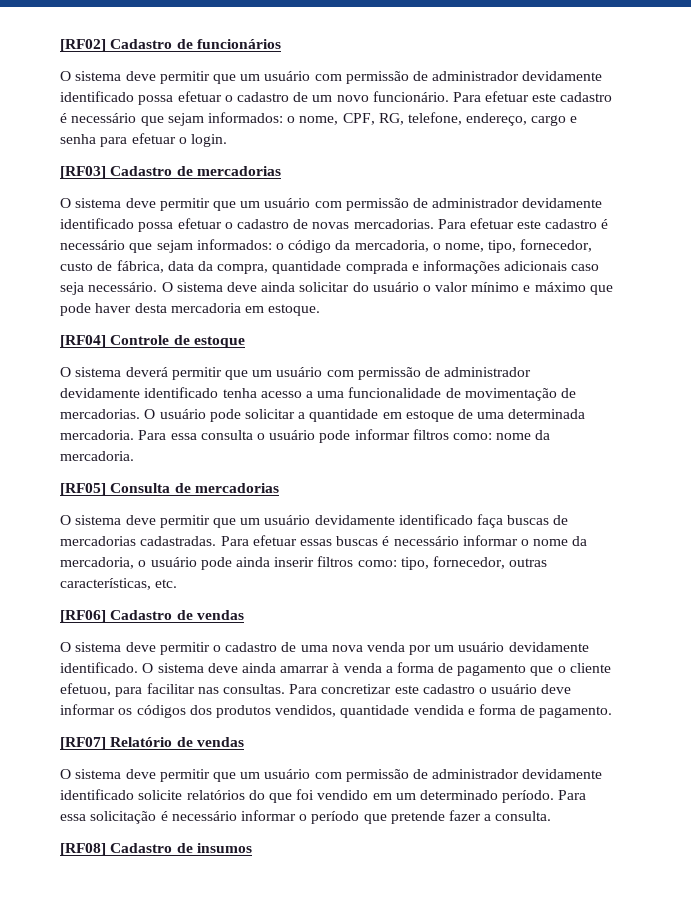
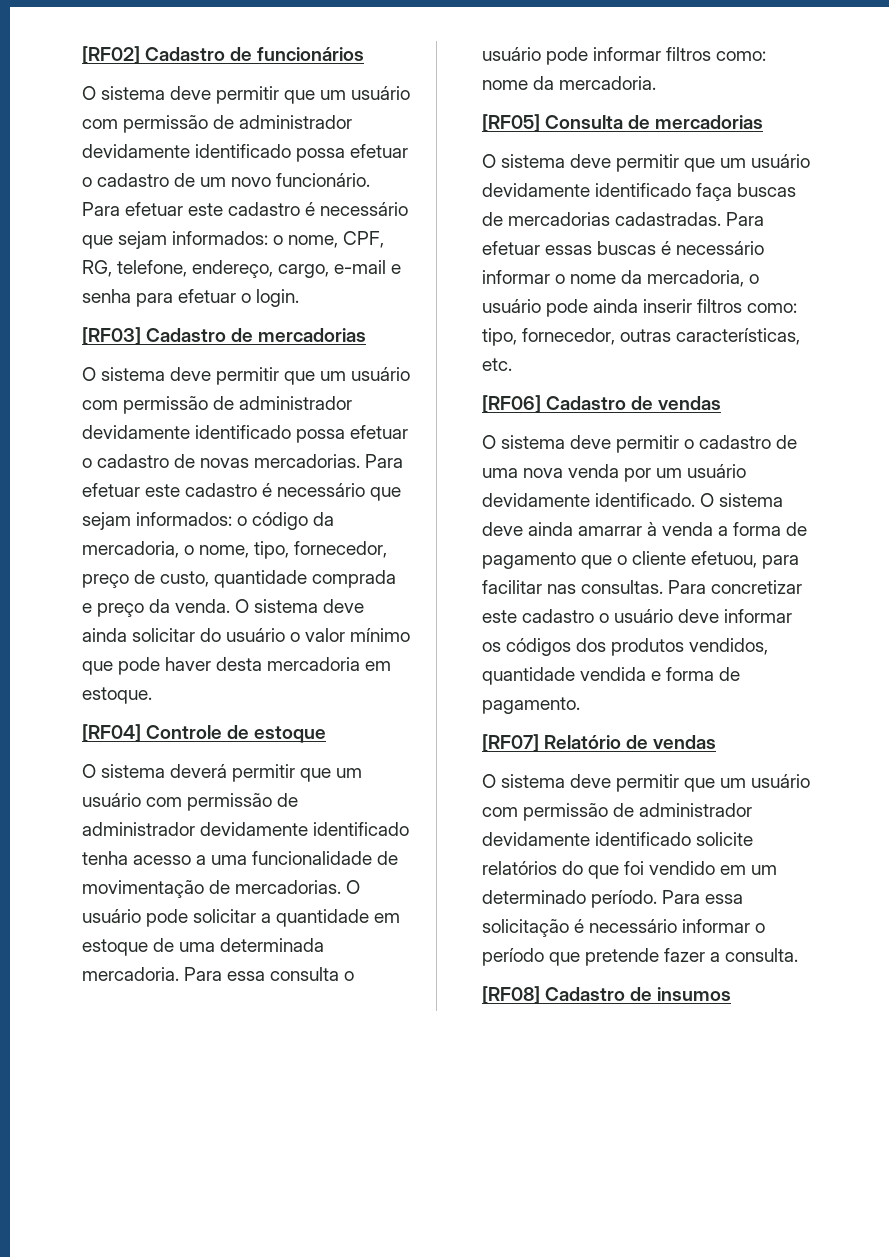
[531,115,567,126] cargo -> [277,260,387,278] cargo, e-mail
[60,260,600,274] [60,282,158,295] custo de fábrica, data da compra, quantidade comprada e informações adicionais caso seja necessário. -> [81,570,397,588] [81,599,230,617] preço de custo, quantidade comprada e preço da venda.
[523,282,586,292] e máximo -> (411, 635) none

